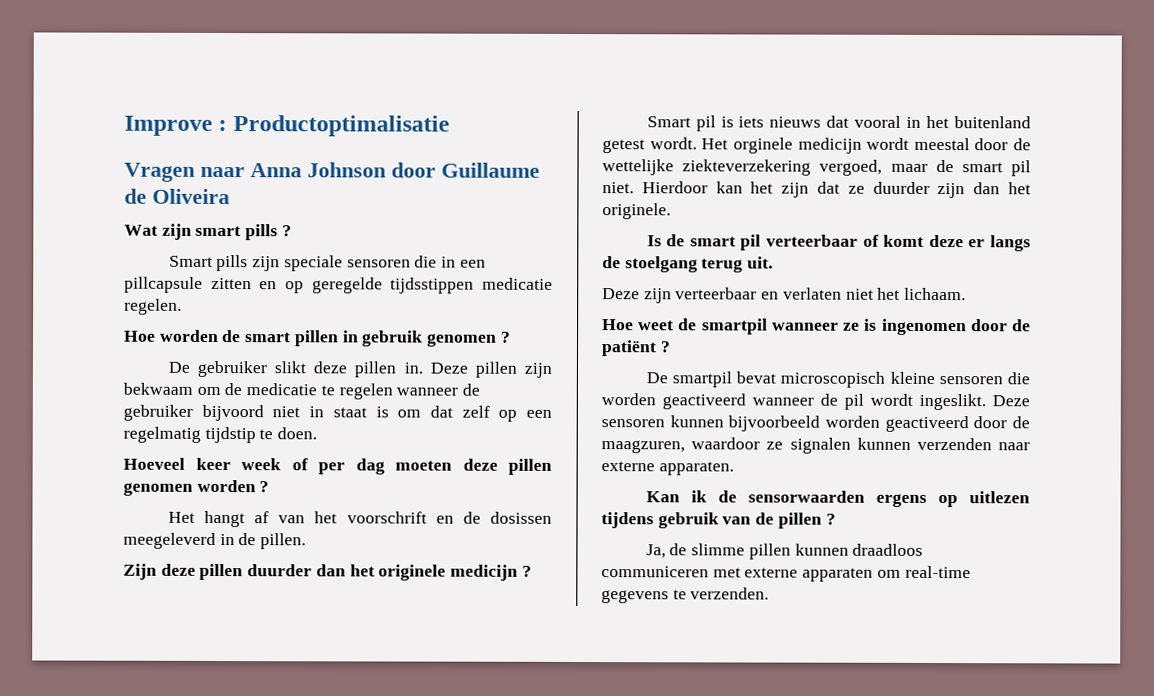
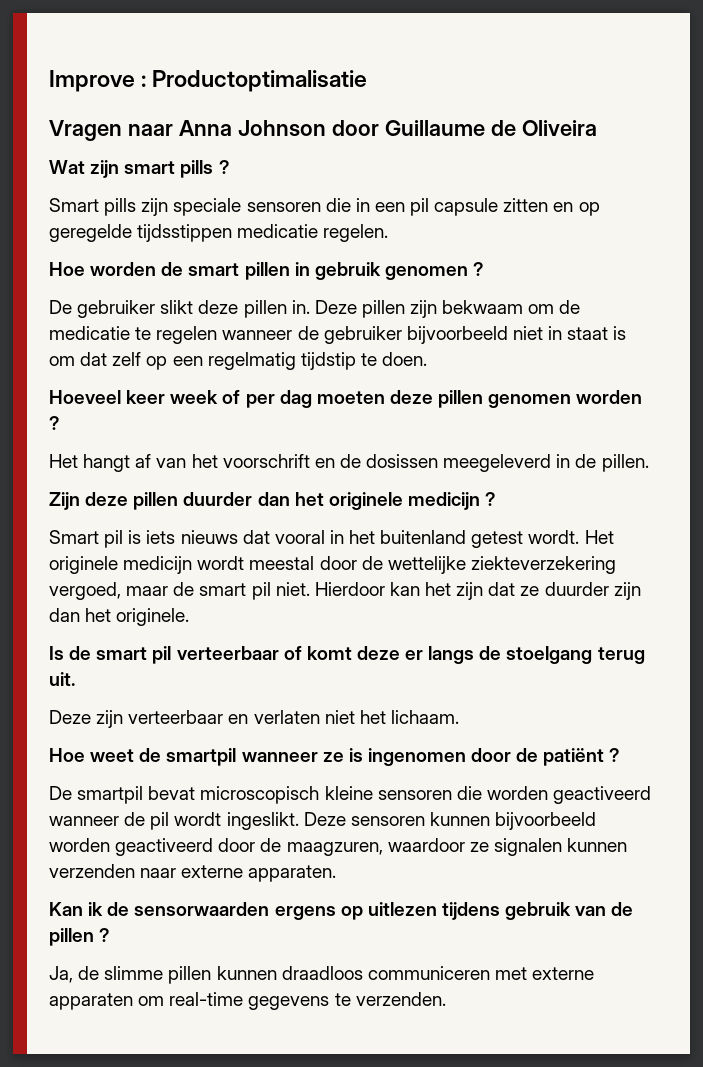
[124,276,203,293] pillcapsule -> [410,198,499,216] pil capsule
[201,404,264,422] bijvoord -> [406,326,508,344] bijvoorbeeld
[732,137,793,154] orginele -> [49,556,118,574] originele

